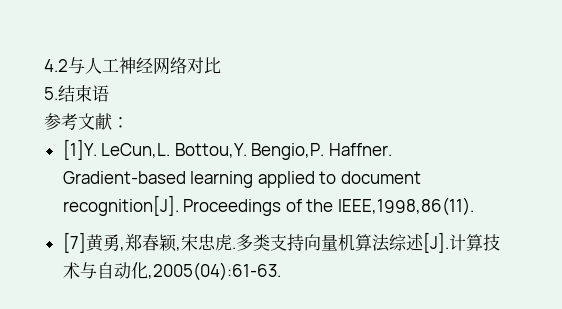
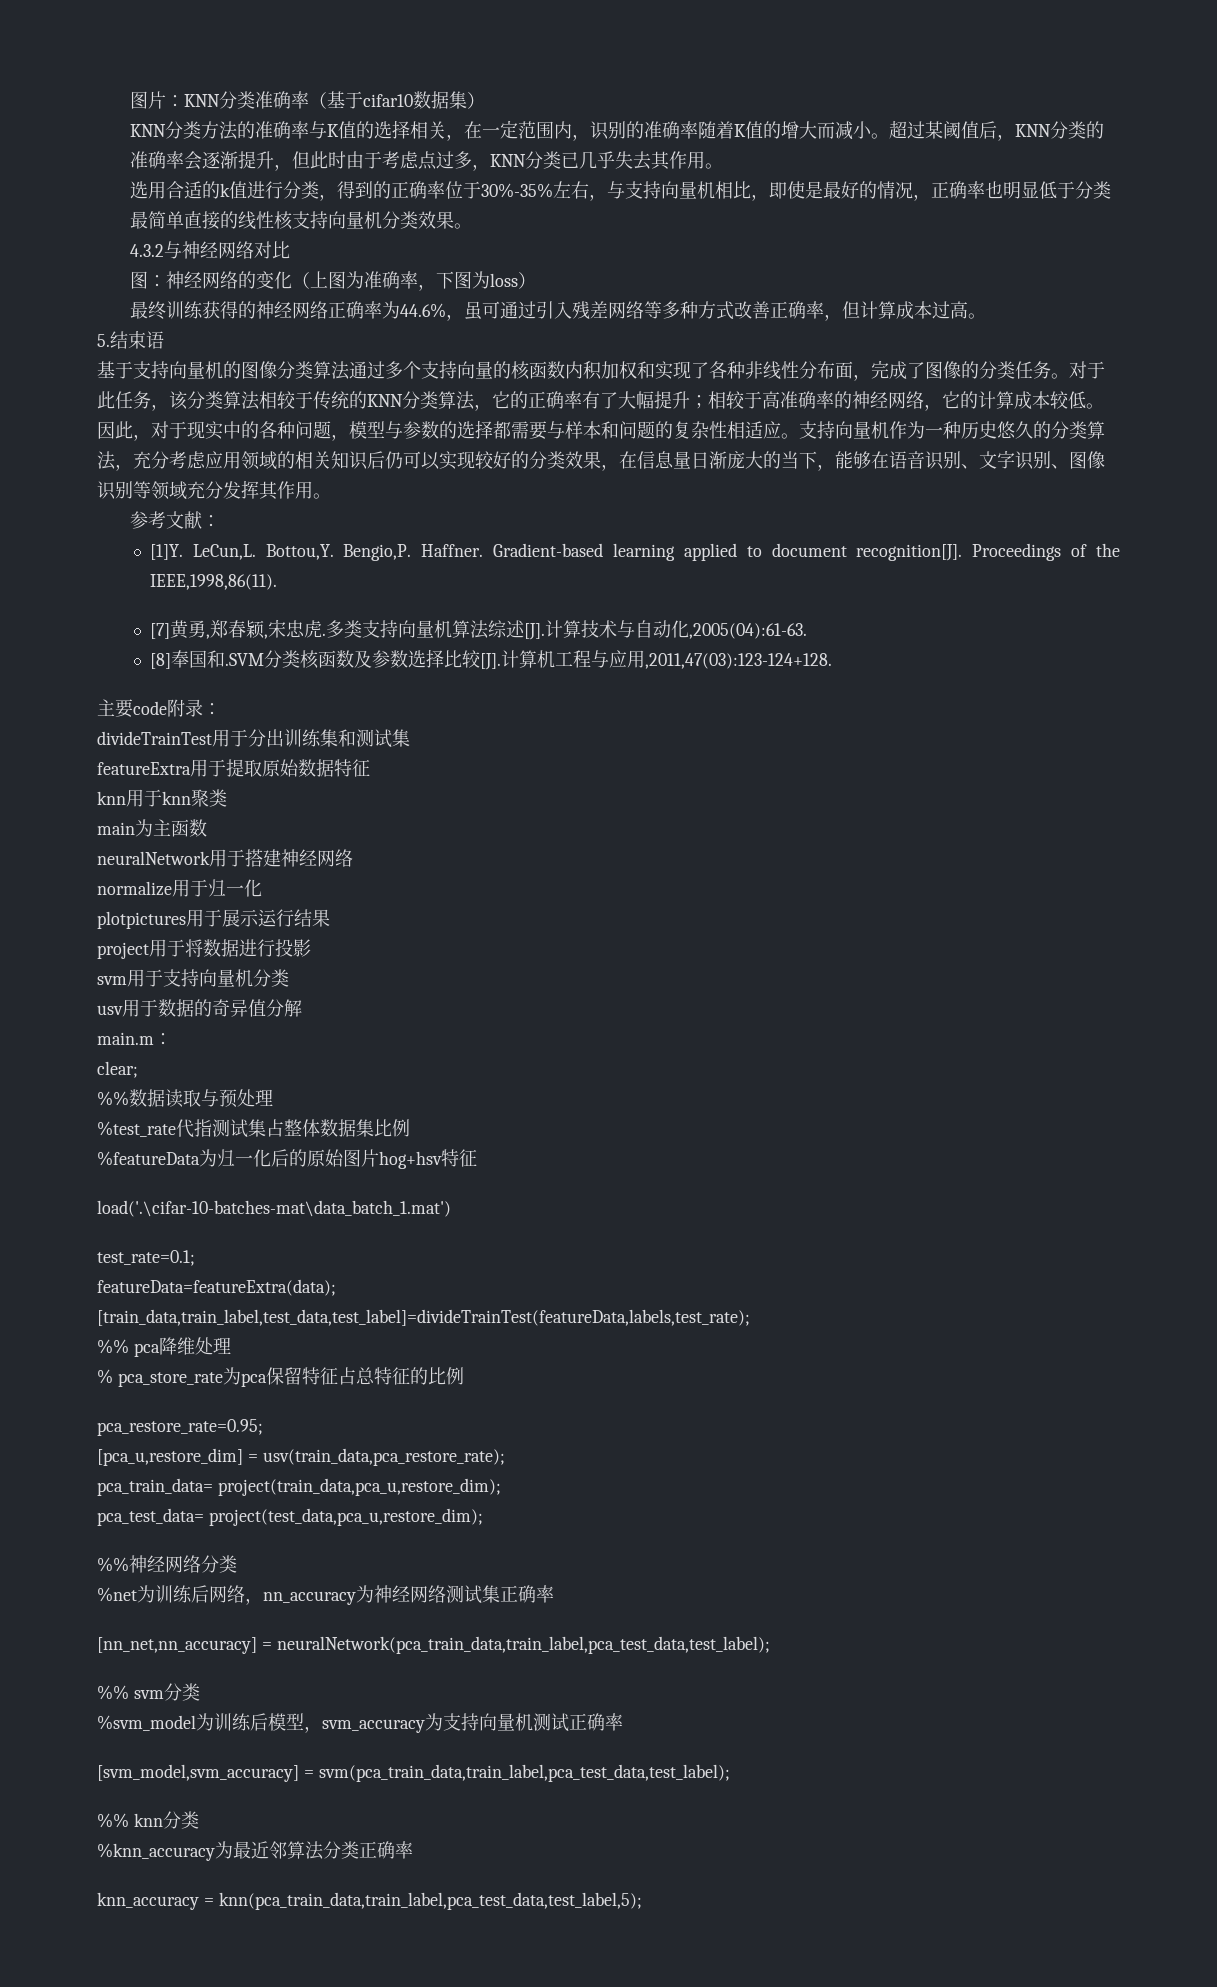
[43,57,221,75] [43,85,109,102] 4.2与人工神经网络对比 // 5.结束语 -> [130,91,486,109] [130,120,1105,141] [130,151,724,171] [130,181,1112,201] [130,211,473,230] [130,241,291,259] [130,271,537,291] [130,301,987,321] [97,331,164,349] [97,360,1105,381] [97,391,1104,411] [97,420,1105,441] [97,450,1105,471] [97,480,331,500] 图片：KNN分类准确率（基于cifar10数据集） // KNN分类方法的准确率与K值的选择相关，在一定范围内，识别的准确率随着K值的增大而减小。超过某阈值后，KNN分类的准确率会逐渐提升，但此时由于考虑点过多，KNN分类已几乎失去其作用。 // 选用合适的k值进行分类，得到的正确率位于30%-35%左右，与支持向量机相比，即使是最好的情况，正确率也明显低于分类最简单直接的线性核支持向量机分类效果。 // 4.3.2与神经网络对比 // 图：神经网络的变化（上图为准确率，下图为loss） // 最终训练获得的神经网络正确率为44.6%，虽可通过引入残差网络等多种方式改善正确率，但计算成本过高。 // 5.结束语 // 基于支持向量机的图像分类算法通过多个支持向量的核函数内积加权和实现了各种非线性分布面，完成了图像的分类任务。对于此任务，该分类算法相较于传统的KNN分类算法，它的正确率有了大幅提升；相较于高准确率的神经网络，它的计算成本较低。因此，对于现实中的各种问题，模型与参数的选择都需要与样本和问题的复杂性相适应。支持向量机作为一种历史悠久的分类算法，充分考虑应用领域的相关知识后仍可以实现较好的分类效果，在信息量日渐庞大的当下，能够在语音识别、文字识别、图像识别等领域充分发挥其作用。
(281, 271) none -> [149,649,832,670] [97,699,221,718] [97,729,410,748] [97,759,370,777] [97,789,227,807] [97,819,207,837] [97,849,353,867] [97,879,262,897] [97,909,330,929] [97,939,311,959] [97,969,289,987] [97,999,302,1017] [97,1032,172,1045] [97,1061,138,1078] [97,1089,273,1108] [97,1119,410,1138] [97,1149,477,1169] [97,1200,451,1217] [97,1250,195,1266] [97,1279,336,1296] [97,1309,750,1326] [97,1337,231,1357] [97,1367,464,1387] [97,1419,263,1436] [97,1448,505,1466] [97,1478,501,1496] [97,1508,483,1526] [97,1555,237,1573] [97,1585,554,1605] [97,1636,770,1654] [97,1683,200,1701] [97,1713,623,1733] [97,1764,730,1782] [97,1811,199,1829] [97,1841,413,1861] [97,1892,642,1910] // [8]奉国和.SVM分类核函数及参数选择比较[J].计算机工程与应用,2011,47(03):123-124+128. // 主要code附录： // divideTrainTest用于分出训练集和测试集 // featureExtra用于提取原始数据特征 // knn用于knn聚类 // main为主函数 // neuralNetwork用于搭建神经网络 // normalize用于归一化 // plotpictures用于展示运行结果 // project用于将数据进行投影 // svm用于支持向量机分类 // usv用于数据的奇异值分解 // main.m： // clear; // %%数据读取与预处理 // %test_rate代指测试集占整体数据集比例 // %featureData为归一化后的原始图片hog+hsv特征 // load('.\cifar-10-batches-mat\data_batch_1.mat') // test_rate=0.1; // featureData=featureExtra(data); // [train_data,train_label,test_data,test_label]=divideTrainTest(featureData,labels,test_rate); // %% pca降维处理 // % pca_store_rate为pca保留特征占总特征的比例 // pca_restore_rate=0.95; // [pca_u,restore_dim] = usv(train_data,pca_restore_rate); // pca_train_data= project(train_data,pca_u,restore_dim); // pca_test_data= project(test_data,pca_u,restore_dim); // %%神经网络分类 // %net为训练后网络，nn_accuracy为神经网络测试集正确率 // [nn_net,nn_accuracy] = neuralNetwork(pca_train_data,train_label,pca_test_data,test_label); // %% svm分类 // %svm_model为训练后模型，svm_accuracy为支持向量机测试正确率 // [svm_model,svm_accuracy] = svm(pca_train_data,train_label,pca_test_data,test_label); // %% knn分类 // %knn_accuracy为最近邻算法分类正确率 // knn_accuracy = knn(pca_train_data,train_label,pca_test_data,test_label,5);

